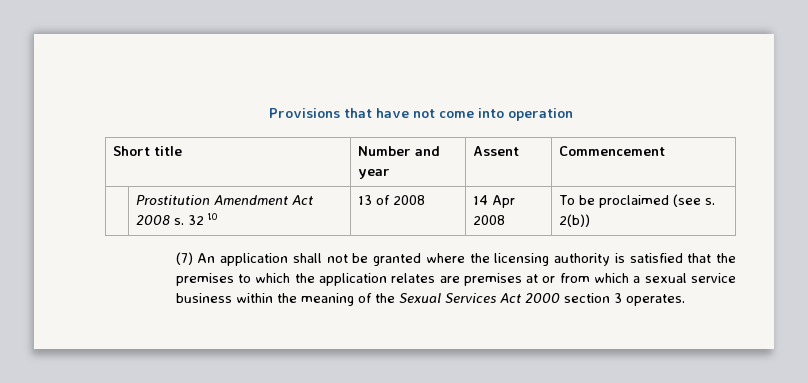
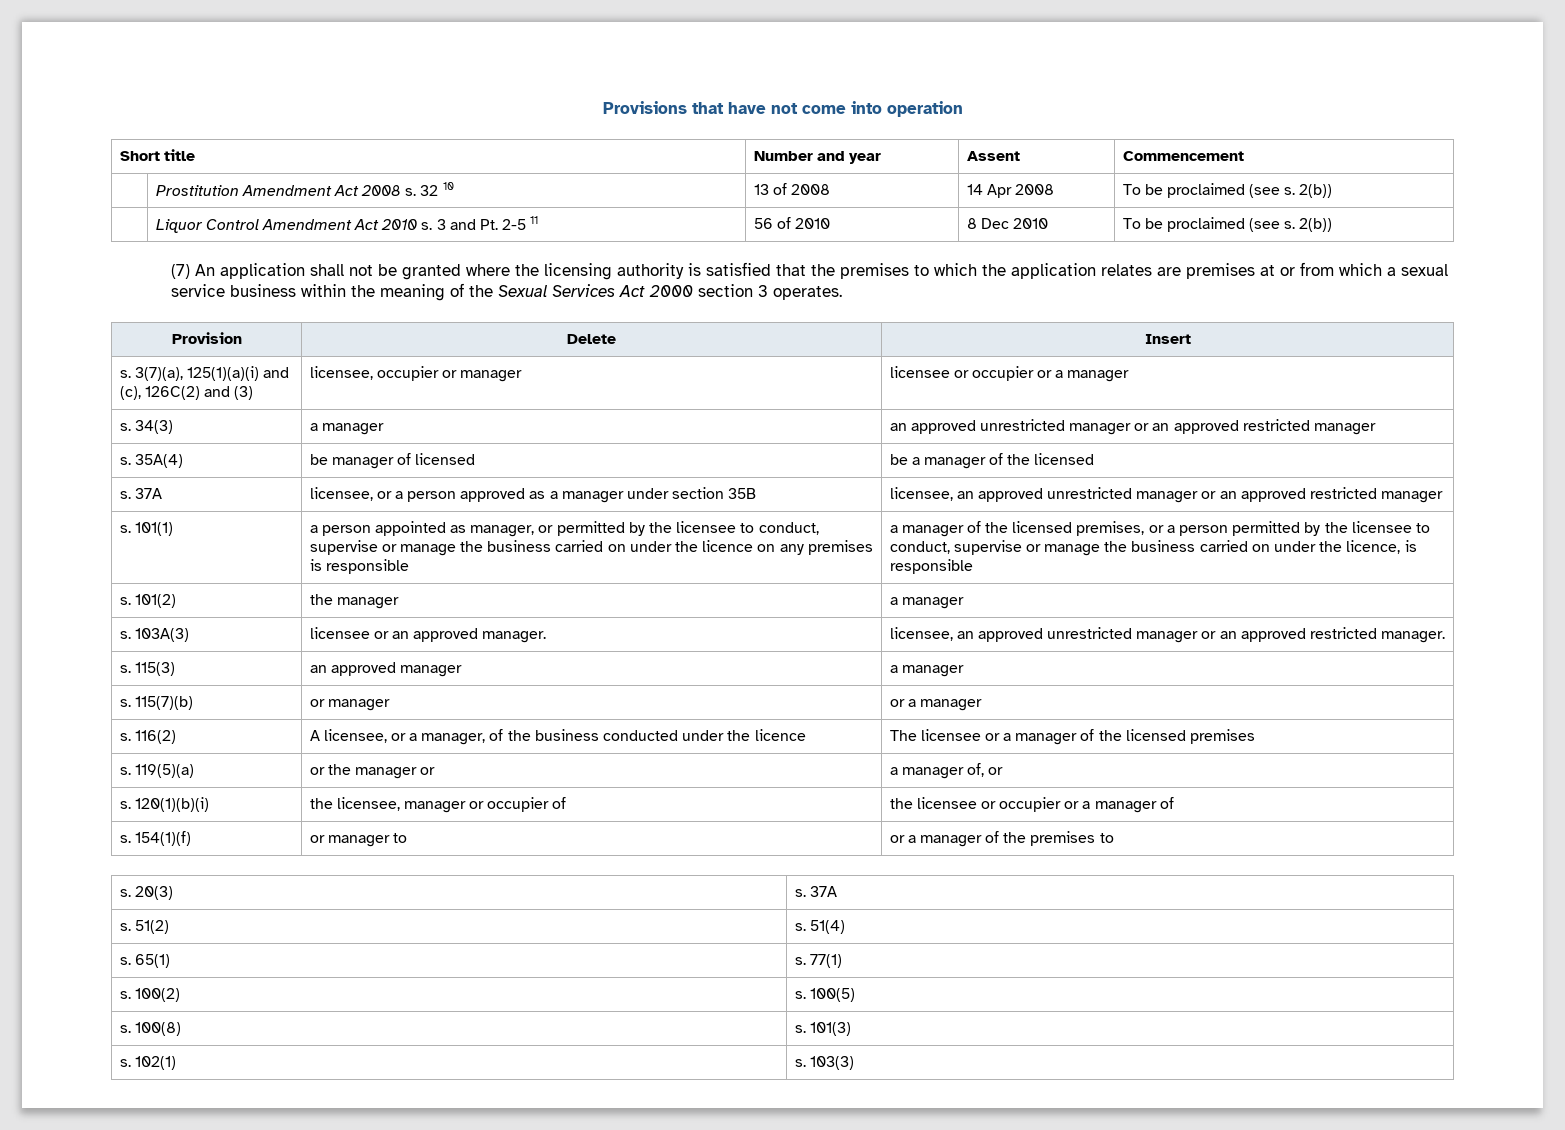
(591, 220) none -> [155,216,539,233] [753,217,830,229] [966,218,1048,229] [1122,217,1333,232] // | Liquor Control Amendment Act 2010 s. 3 and Pt. 2-5 11 | 56 of 2010 | 8 Dec 2010 | To be proclaimed (see s. 2(b))
(685, 300) none -> [171,332,242,344] [567,334,616,344] [1144,334,1191,344] [119,366,290,381] [119,386,254,400] [309,366,523,382] [889,366,1130,382] [119,420,173,434] [309,423,384,435] [889,419,1377,435] [119,454,183,468] [309,453,476,469] [889,453,1095,469] [119,488,162,499] [309,487,757,503] [889,487,1444,503] [119,522,173,536] [309,521,819,537] [309,540,873,556] [309,559,409,574] [889,521,1430,537] [889,540,1417,556] [889,559,973,574] [119,594,176,608] [309,594,399,609] [889,597,964,609] [119,628,189,642] [309,627,547,643] [889,627,1446,643] [119,662,175,676] [309,662,462,677] [889,665,964,677] [119,696,193,710] [309,699,390,711] [889,699,982,711] [119,730,176,744] [309,729,806,745] [889,729,1256,745] [119,764,194,778] [309,764,436,779] [889,763,1004,779] [119,797,209,812] [309,797,567,813] [889,797,1174,813] [119,831,191,846] [309,833,407,847] [889,831,1114,847] [119,886,173,900] [794,886,837,897] [119,920,169,934] [794,920,845,934] [119,954,170,968] [794,954,842,968] [119,988,180,1002] [794,988,855,1002] [119,1022,181,1036] [794,1022,851,1036] [119,1056,176,1070] [794,1056,854,1070] // Provision | Delete | Insert // s. 3(7)(a), 125(1)(a)(i) and (c), 126C(2) and (3) | licensee, occupier or manager | licensee or occupier or a manager // s. 34(3) | a manager | an approved unrestricted manager or an approved restricted manager // s. 35A(4) | be manager of licensed | be a manager of the licensed // s. 37A | licensee, or a person approved as a manager under section 35B | licensee, an approved unrestricted manager or an approved restricted manager // s. 101(1) | a person appointed as manager, or permitted by the licensee to conduct, supervise or manage the business carried on under the licence on any premises is responsible | a manager of the licensed premises, or a person permitted by the licensee to conduct, supervise or manage the business carried on under the licence, is responsible // s. 101(2) | the manager | a manager // s. 103A(3) | licensee or an approved manager. | licensee, an approved unrestricted manager or an approved restricted manager. // s. 115(3) | an approved manager | a manager // s. 115(7)(b) | or manager | or a manager // s. 116(2) | A licensee, or a manager, of the business conducted under the licence | The licensee or a manager of the licensed premises // s. 119(5)(a) | or the manager or | a manager of, or // s. 120(1)(b)(i) | the licensee, manager or occupier of | the licensee or occupier or a manager of // s. 154(1)(f) | or manager to | or a manager of the premises to // s. 20(3) | s. 37A // s. 51(2) | s. 51(4) // s. 65(1) | s. 77(1) // s. 100(2) | s. 100(5) // s. 100(8) | s. 101(3) // s. 102(1) | s. 103(3)

